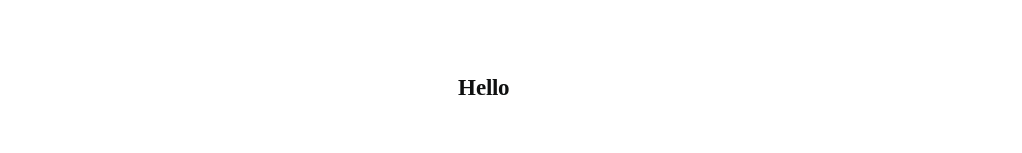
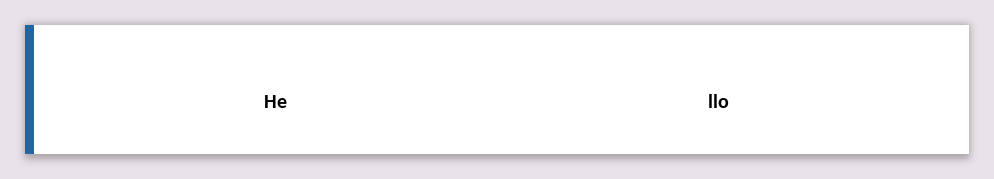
[457,79,510,95] Hello -> [264,95,287,108] [708,94,729,108] He // llo

